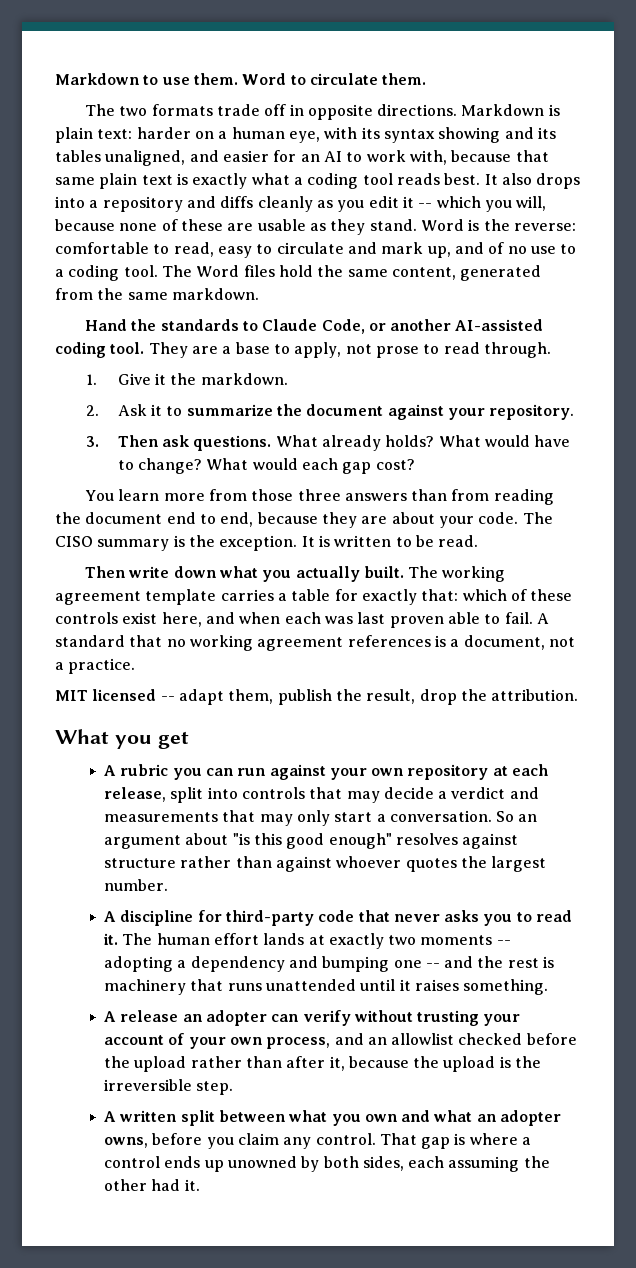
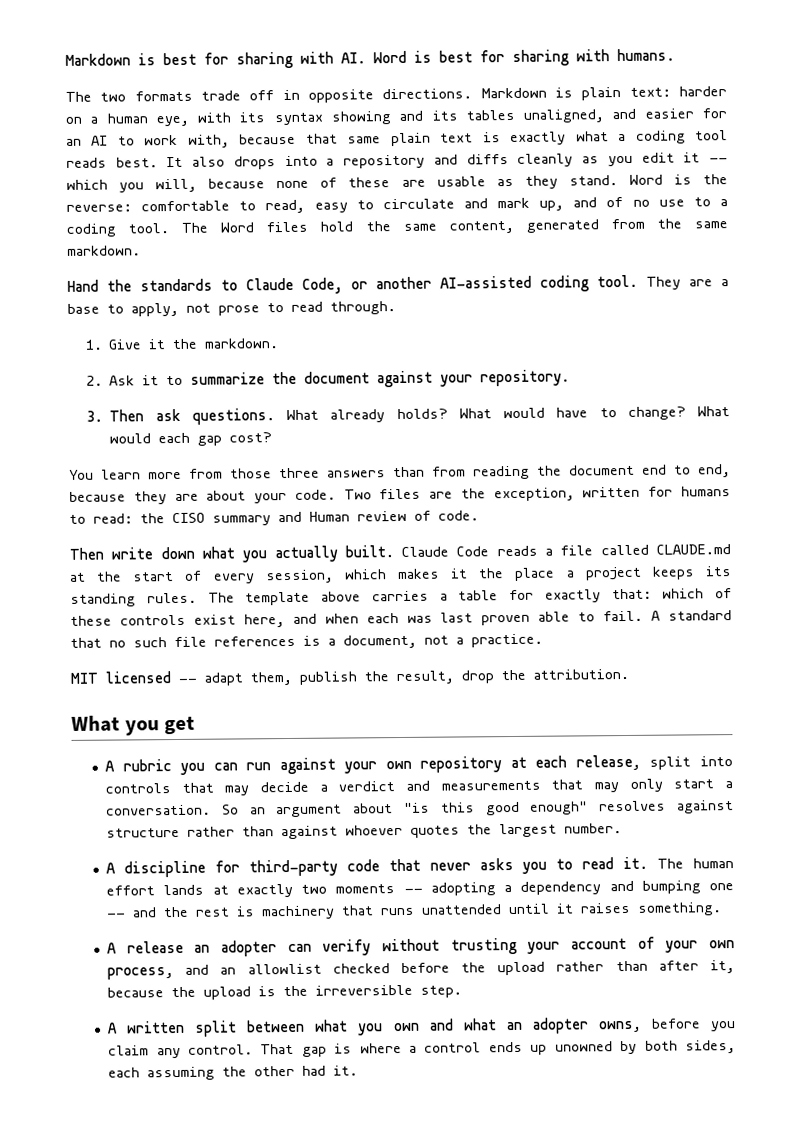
[55,73,427,85] Markdown to use them. Word to circulate them. -> [65,48,675,69] Markdown is best for sharing with AI. Word is best for sharing with humans.
[522,512,553,524] [55,535,479,551] The CISO summary is the exception. It is written to be read. -> [343,486,731,502] [69,510,479,526] Two files are the exception, written for humans to read: the CISO summary and Human review of code.
[408,566,506,582] [55,589,217,605] The working agreement template -> [401,544,731,557] [70,566,732,584] [70,591,361,607] Claude Code reads a file called CLAUDE.md at the start of every session, which makes it the place a project keeps its standing rules. The template above
[189,635,344,651] working agreement -> [133,636,207,648] such file

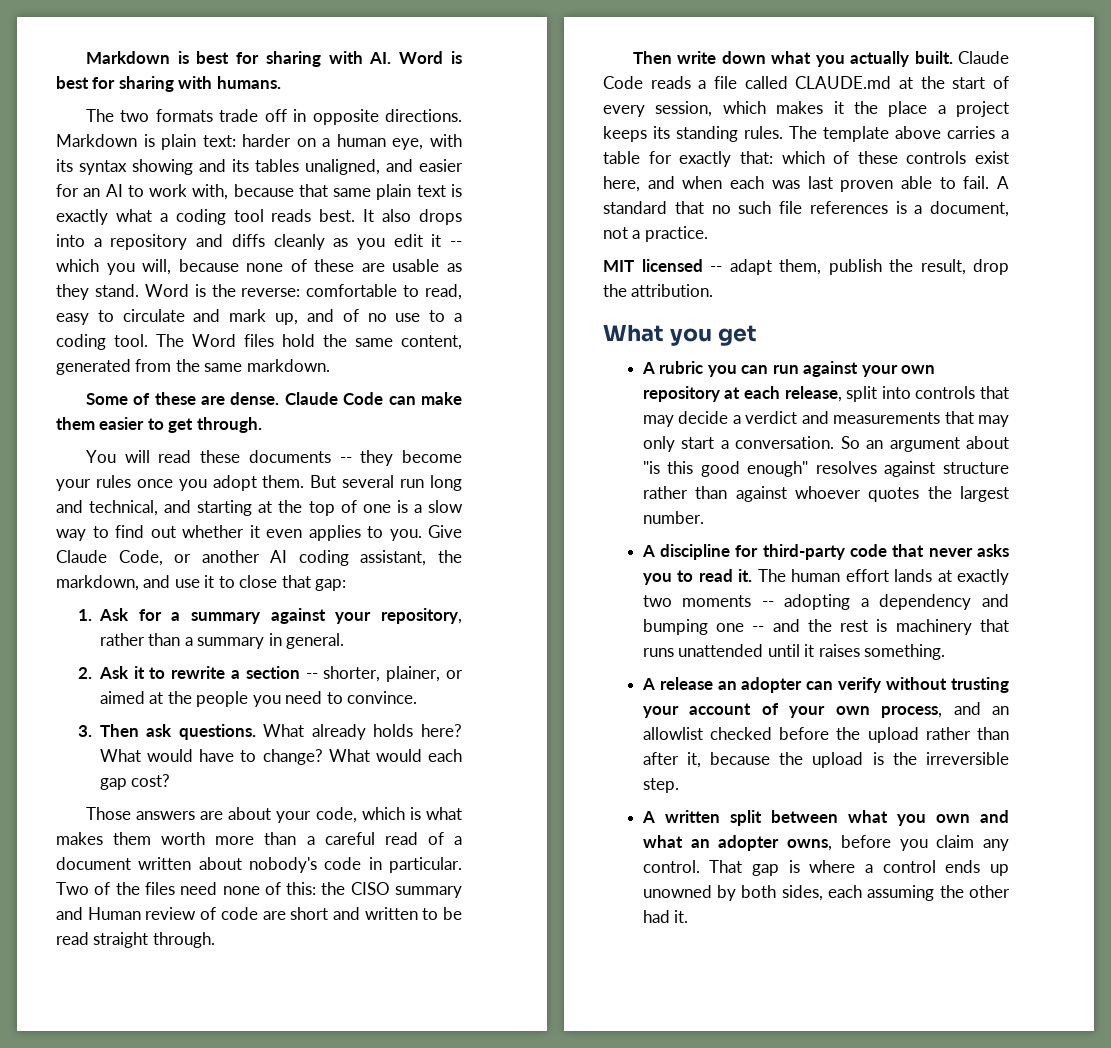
[67,274,729,294] [67,301,396,317] [85,338,280,350] [86,369,571,388] Hand the standards to Claude Code, or another AI-assisted coding tool. They are a base to apply, not prose to read through. // 1. Give it the markdown. // 2. Ask it to summarize the document against your repository. -> [85,392,463,405] [56,417,262,433] [85,450,462,466] [56,475,463,491] [56,500,463,516] [56,525,462,541] [56,550,462,566] [56,575,347,591] [77,608,462,624] [99,633,345,649] [77,666,463,682] [99,691,418,707] Some of these are dense. Claude Code can make them easier to get through. // You will read these documents -- they become your rules once you adopt them. But several run long and technical, and starting at the top of one is a slow way to find out whether it even applies to you. Give Claude Code, or another AI coding assistant, the markdown, and use it to close that gap: // 1. Ask for a summary against your repository, rather than a summary in general. // 2. Ask it to rewrite a section -- shorter, plainer, or aimed at the people you need to convince.
[396,408,448,420] holds? -> [373,724,462,737] holds here?
[69,464,731,480] [69,486,731,505] [69,513,133,524] You learn more from those three answers than from reading the document end to end, because they are about your code. Two files are the exception, written for humans to read: -> [85,807,462,823] [56,832,462,845] [56,857,462,873] [56,882,317,895] Those answers are about your code, which is what makes them worth more than a careful read of a document written about nobody's code in particular. Two of the files need none of this:
[438,510,479,521] code. -> [220,907,462,920] [56,932,215,948] code are short and written to be read straight through.

